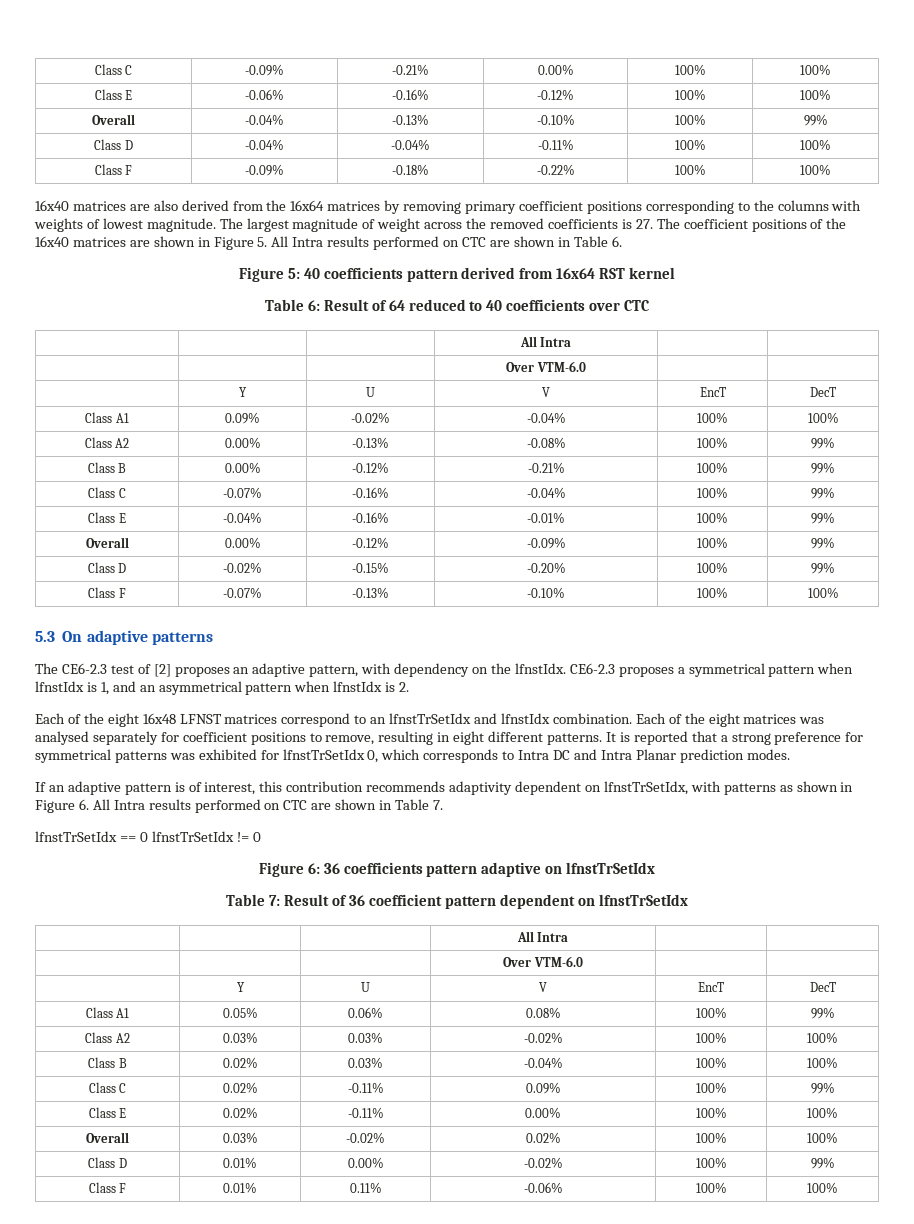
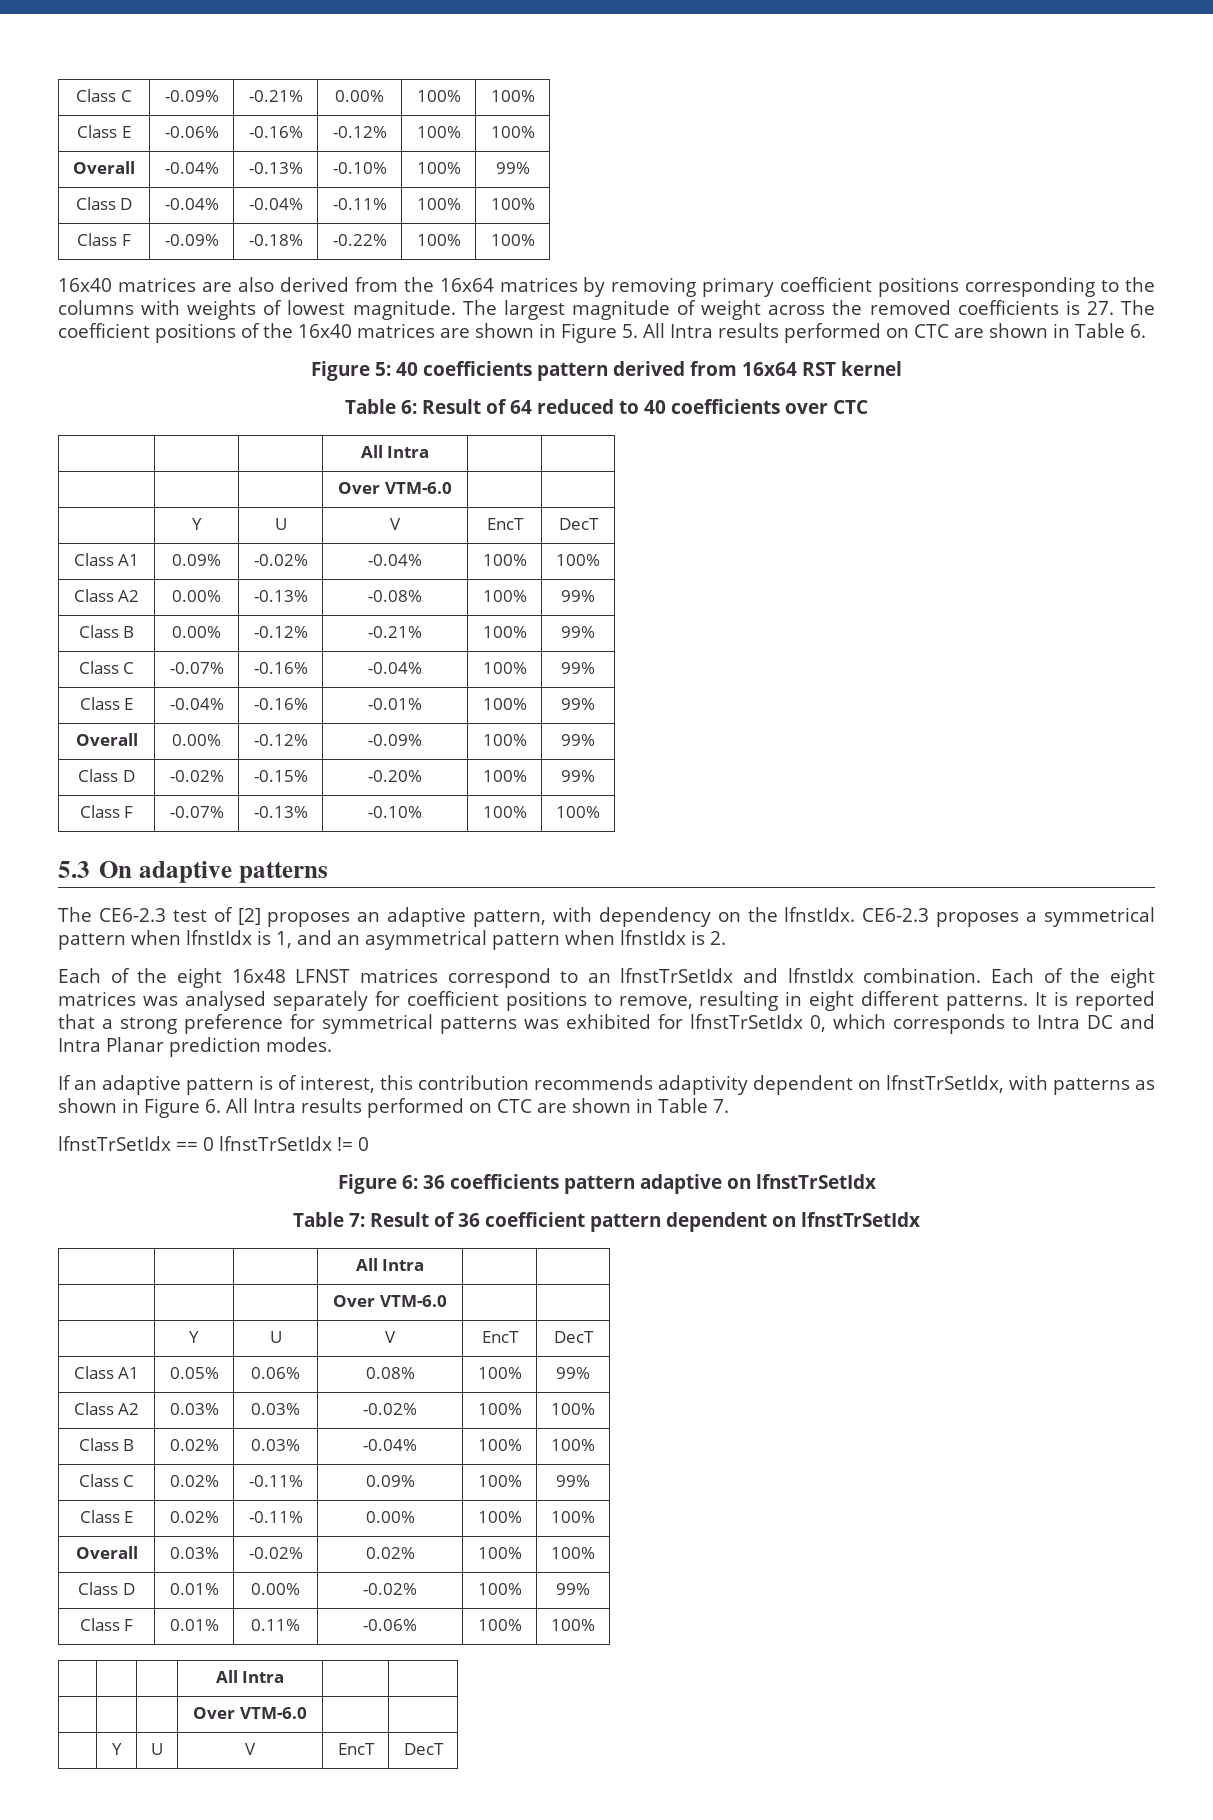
(838, 1187) none -> [215,1670,285,1683] [193,1707,307,1719] [111,1743,122,1755] [151,1743,163,1755] [245,1743,256,1755] [337,1743,375,1755] [403,1743,444,1755] // | | | All Intra | | // | | | Over VTM-6.0 | | // | Y | U | V | EncT | DecT

